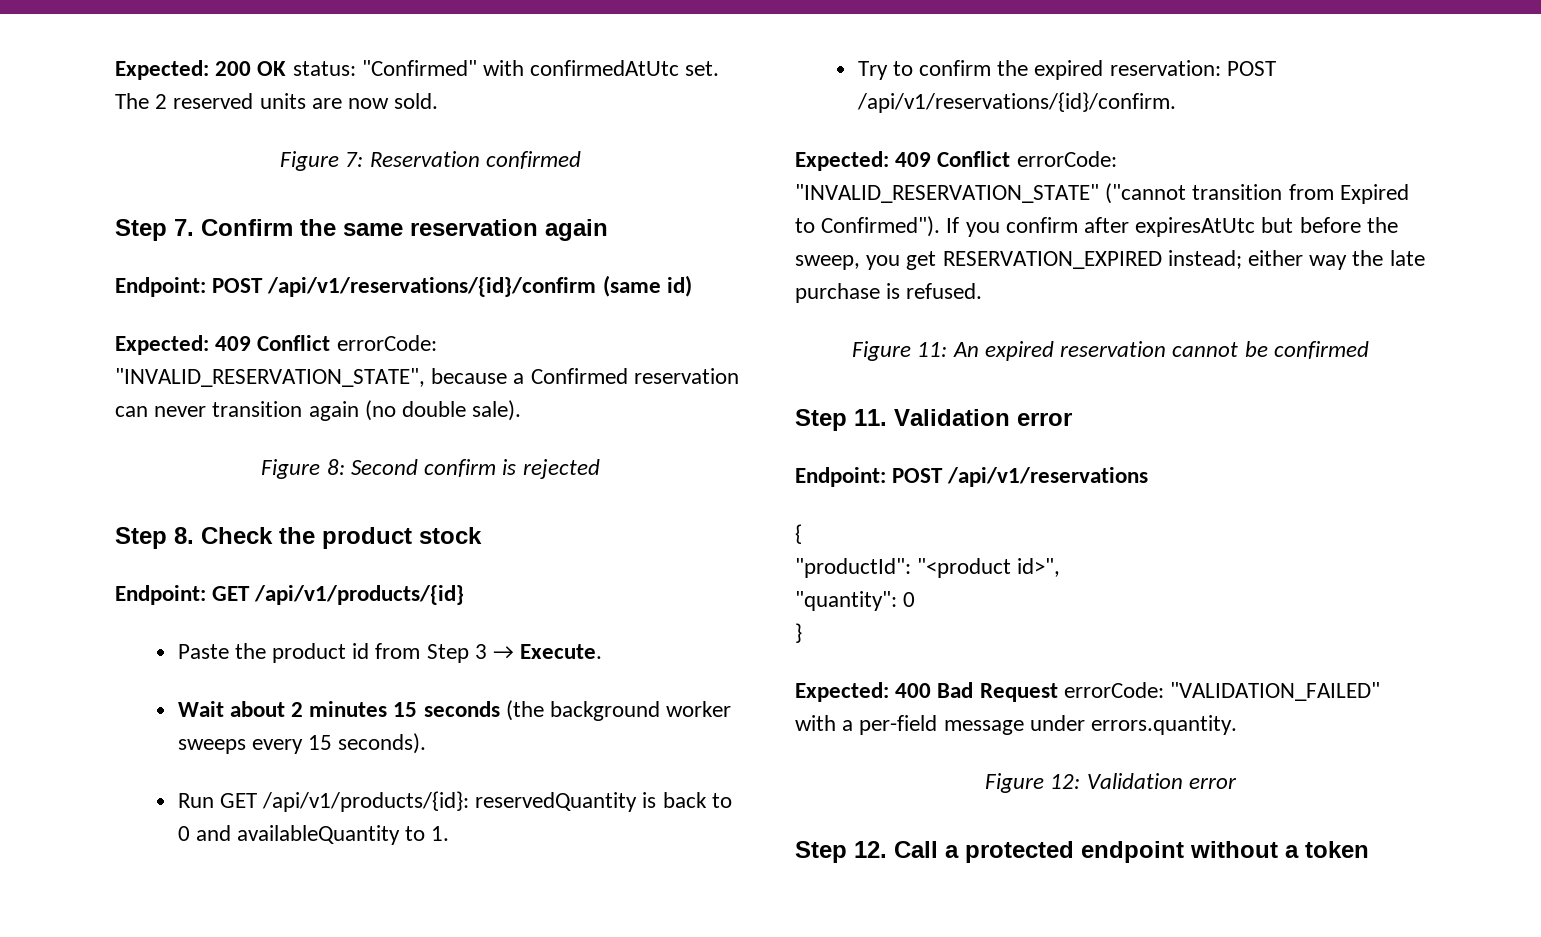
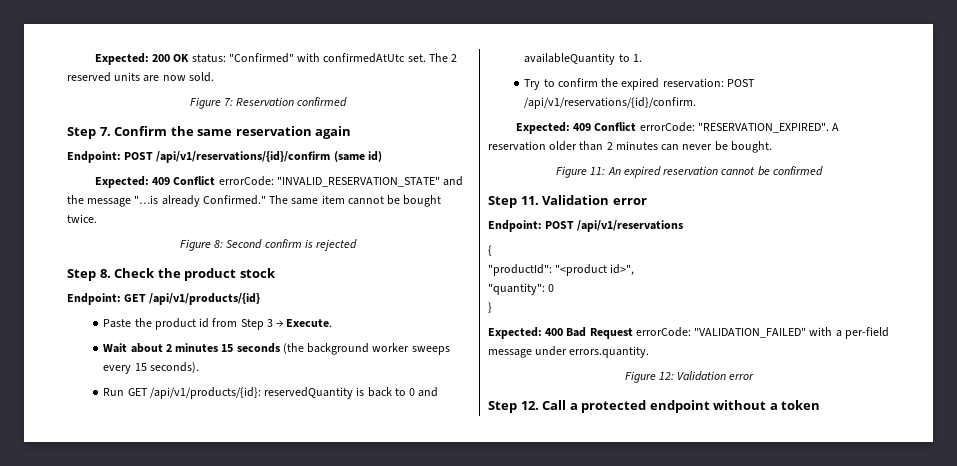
[115,368,739,387] [115,400,522,421] "INVALID_RESERVATION_STATE", because a Confirmed reservation can never transition again (no double sale). -> [276,176,464,187] [67,195,442,207] [67,214,97,223] "INVALID_RESERVATION_STATE" and the message "…is already Confirmed." The same item cannot be bought twice.
[795,183,1409,204] [795,216,1398,237] [795,250,1425,270] [795,283,983,303] "INVALID_RESERVATION_STATE" ("cannot transition from Expired to Confirmed"). If you confirm after expiresAtUtc but before the sweep, you get RESERVATION_EXPIRED instead; either way the late purchase is refused. -> [697,122,840,133] [488,141,772,153] "RESERVATION_EXPIRED". A reservation older than 2 minutes can never be bought.

